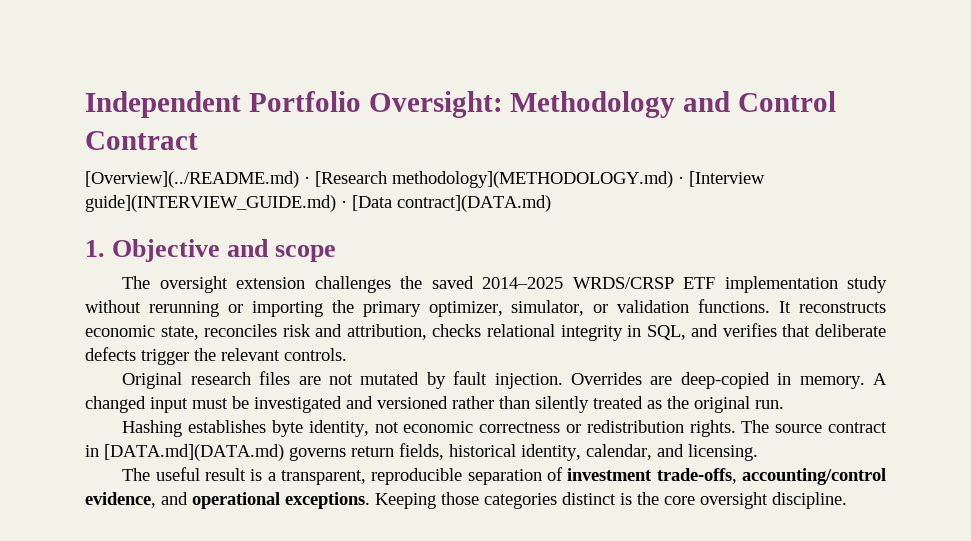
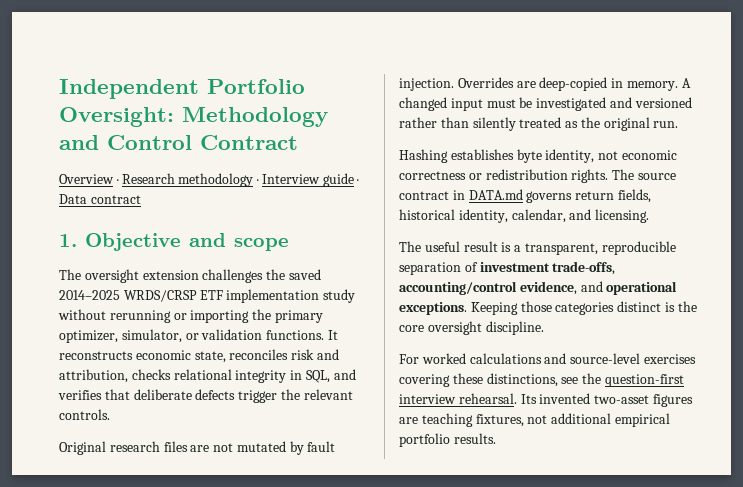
[85,171,765,188] [85,195,551,212] [Overview](../README.md) · [Research methodology](METHODOLOGY.md) · [Interview guide](INTERVIEW_GUIDE.md) · [Data contract](DATA.md) -> [59,173,360,187] [59,194,141,204] Overview · Research methodology · Interview guide · Data contract
[104,444,284,461] [DATA.md](DATA.md) -> [468,189,523,200] DATA.md
(847, 500) none -> [399,353,696,364] [399,373,684,387] [399,393,693,407] [399,413,670,427] [399,433,496,447] // For worked calculations and source-level exercises covering these distinctions, see the question-first interview rehearsal. Its invented two-asset figures are teaching fixtures, not additional empirical portfolio results.

